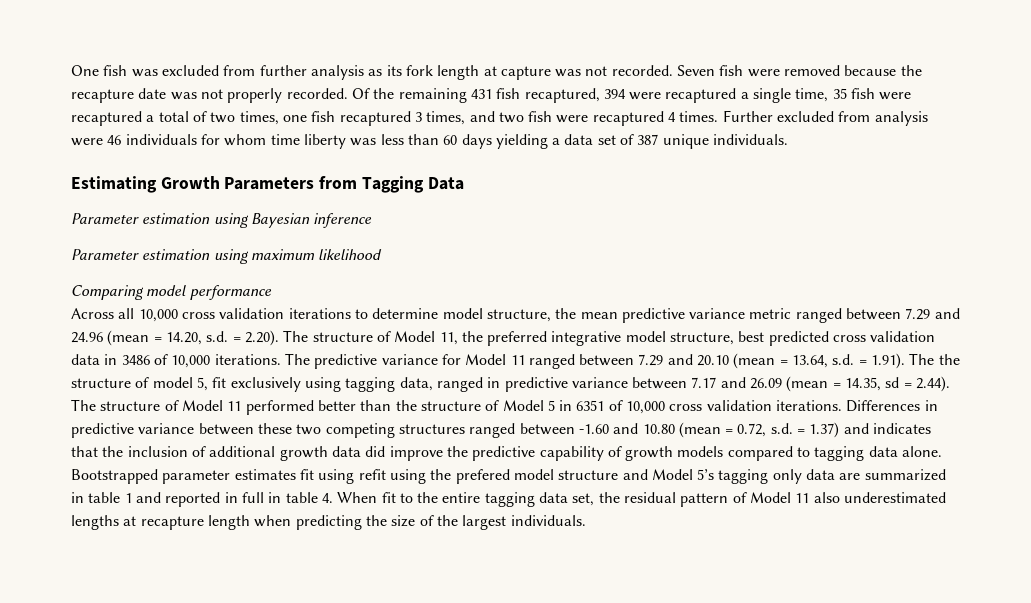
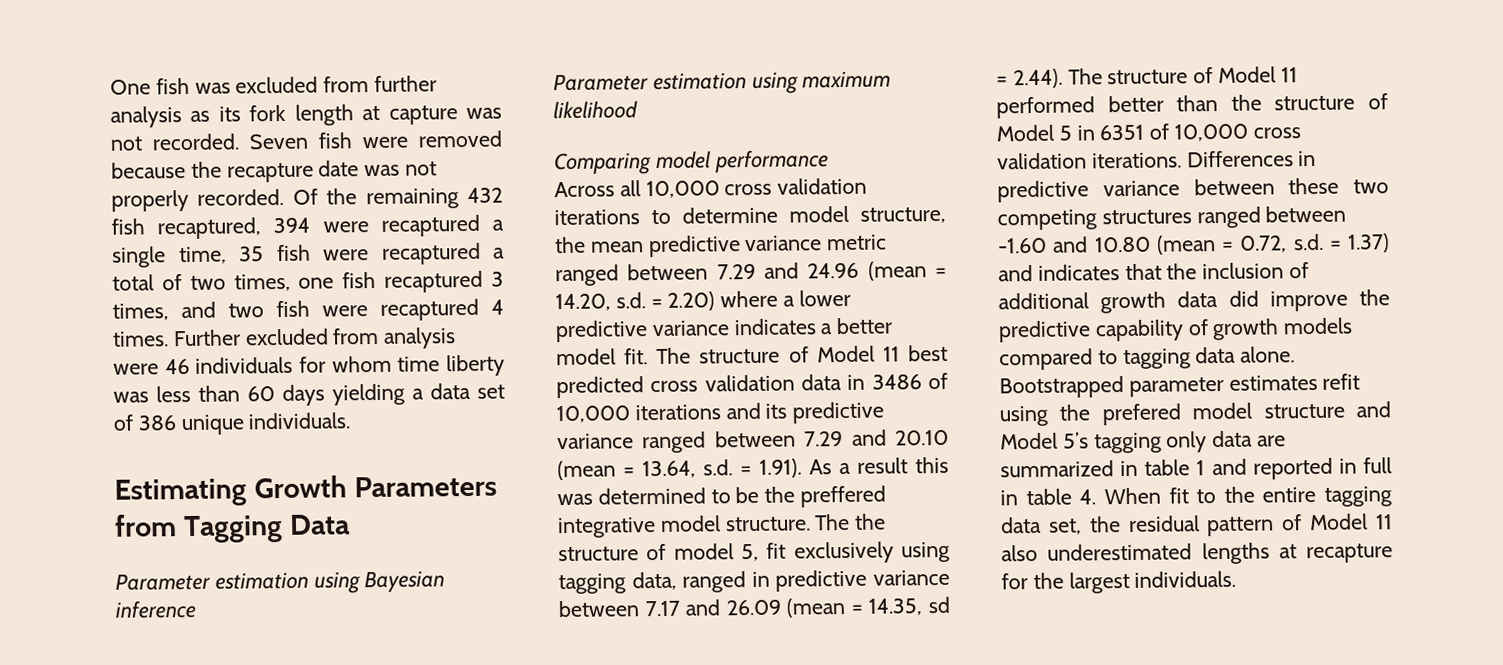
[470,89,492,99] 431 -> [467,187,503,204] 432
[637,134,659,145] 387 -> [137,415,177,431] 386
[244,330,735,346] 2.20). The structure of Model 11, the preferred integrative model structure, -> [667,289,851,311] [555,317,894,343] [556,345,900,366] 2.20) where a lower predictive variance indicates a better model fit. The structure of Model 11
[214,353,525,369] iterations. The predictive variance for Model 11 -> [634,401,885,424] [557,433,634,450] iterations and its predictive variance
(906, 361) none -> [809,456,949,475] [557,485,887,508] [557,515,811,539] As a result this was determined to be the preffered integrative model structure.
[299,469,355,484] fit using -> (1318, 382) none
[207,515,434,530] length when predicting the size of -> [1001,573,1028,590] for

